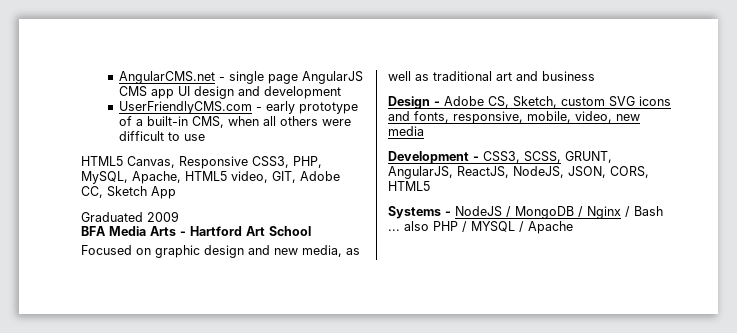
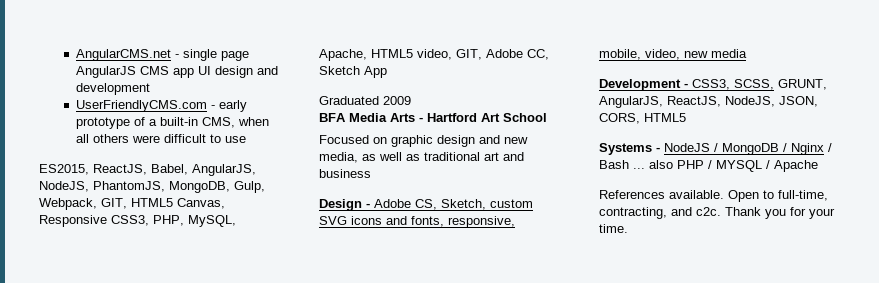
(205, 137) none -> [39,164,256,176] [39,181,265,193] [39,198,127,210] ES2015, ReactJS, Babel, AngularJS, NodeJS, PhantomJS, MongoDB, Gulp, Webpack, GIT,
(573, 227) none -> [599,190,828,202] [599,207,835,219] [599,224,628,233] // References available. Open to full-time, contracting, and c2c. Thank you for your time.

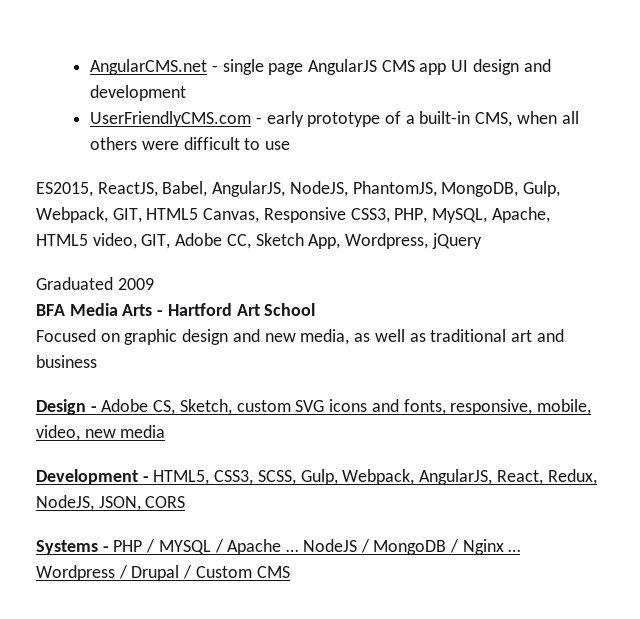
[364,66,387,78] App -> [308,233,482,249] App, Wordpress, jQuery
(688, 85) none -> [153,470,210,485] HTML5,
[778,79,827,90] [599,96,818,108] [599,113,686,124] [599,143,660,155] GRUNT, AngularJS, ReactJS, NodeJS, JSON, CORS, HTML5 // Systems - -> [300,469,597,485] [36,495,186,511] [36,539,299,555] Gulp, Webpack, AngularJS, React, Redux, NodeJS, JSON, CORS // Systems - PHP / MYSQL / Apache …
[828,143,832,152] [599,160,818,172] [599,190,828,202] [599,207,835,219] [599,224,628,233] / Bash ... also PHP / MYSQL / Apache // References available. Open to full-time, contracting, and c2c. Thank you for your time. -> [508,549,521,552] [36,565,290,581] … Wordpress / Drupal / Custom CMS

